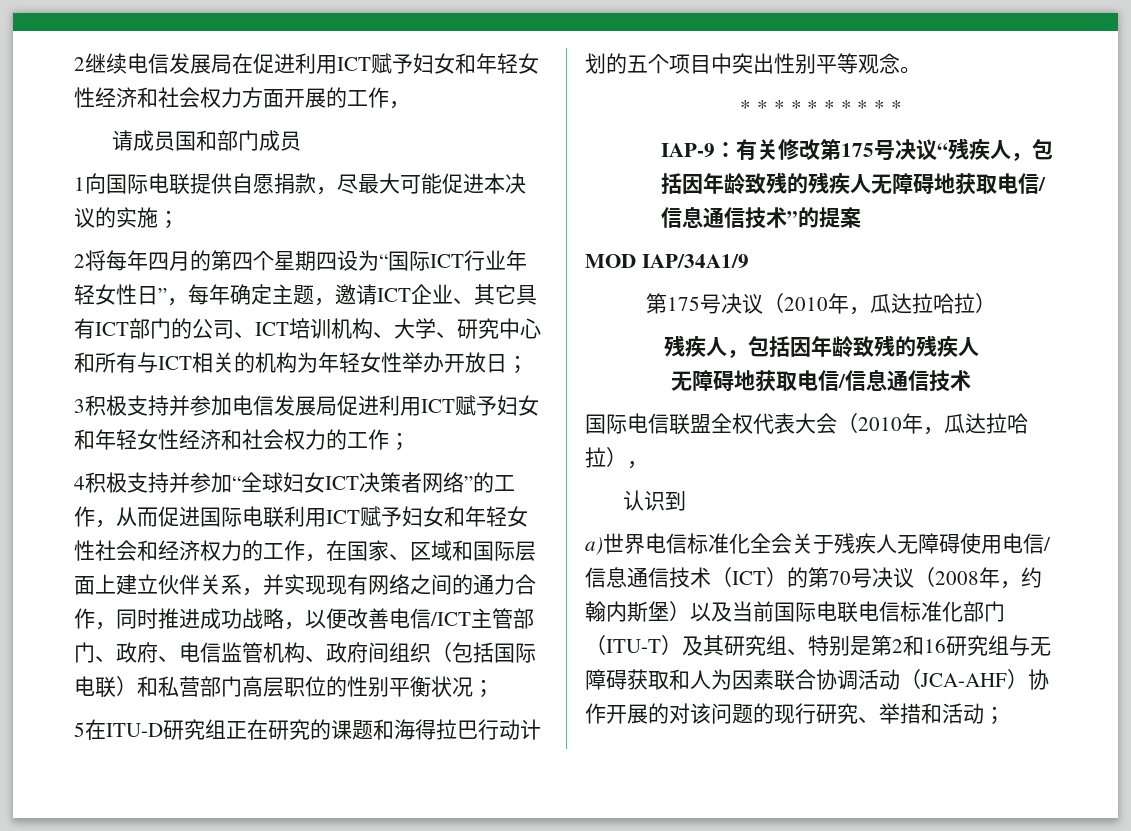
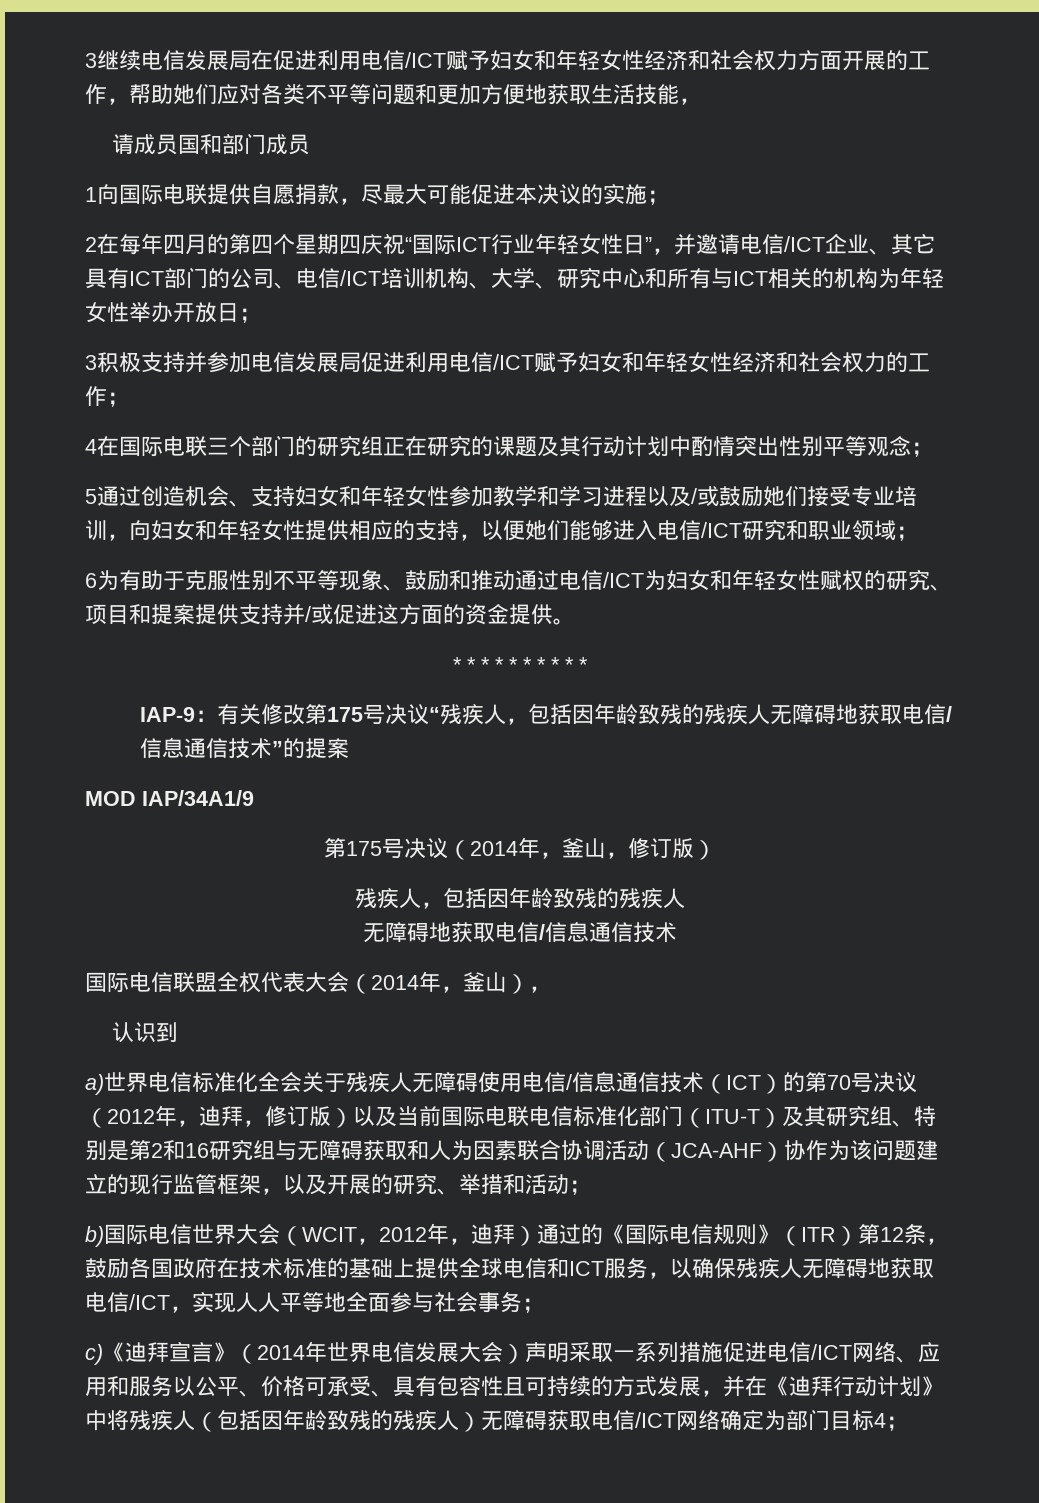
[74,57,85,71] 2 -> [85,53,97,68] 3
[337,57,371,71] ICT -> [361,50,446,70] 电信/ICT
(410, 105) none -> [129,83,701,105] 帮助她们应对各类不平等问题和更加方便地获取生活技能，
[85,250,106,271] 将 -> [97,234,119,254] 在
[337,250,379,271] 设为 -> [361,234,405,254] 庆祝
[188,284,411,306] 每年确定主题，邀请ICT -> [674,234,825,255] 并邀请电信/ICT
[255,322,289,336] ICT -> [296,268,381,288] 电信/ICT
[421,399,455,413] ICT -> [449,352,534,372] 电信/ICT
[85,472,515,493] [74,506,528,528] [74,540,536,562] [74,574,536,596] [74,608,534,630] [74,642,536,663] [74,676,494,698] [74,719,163,740] 积极支持并参加“全球妇女ICT决策者网络”的工作，从而促进国际电联利用ICT赋予妇女和年轻女性社会和经济权力的工作，在国家、区域和国际层面上建立伙伴关系，并实现现有网络之间的通力合作，同时推进成功战略，以便改善电信/ICT主管部门、政府、电信监管机构、政府间组织（包括国际电联）和私营部门高层职位的性别平衡状况； // 5在ITU-D -> [97,435,317,457] 在国际电联三个部门的
[373,719,541,740] [585,53,900,74] 和海得拉巴行动计划的五个项目中突出性别平等观念 -> [537,435,933,457] [85,485,917,507] [85,519,918,541] [85,569,952,591] [85,604,553,625] 及其行动计划中酌情突出性别平等观念； // 5通过创造机会、支持妇女和年轻女性参加教学和学习进程以及/或鼓励她们接受专业培训，向妇女和年轻女性提供相应的支持，以便她们能够进入电信/ICT研究和职业领域； // 6为有助于克服性别不平等现象、鼓励和推动通过电信/ICT为妇女和年轻女性赋权的研究、项目和提案提供支持并/或促进这方面的资金提供
[784,293,975,315] 2010年，瓜达拉哈拉 -> [469,837,694,859] 2014年，釜山，修订版
[858,413,1028,435] [585,447,606,468] 2010年，瓜达拉哈拉 -> [371,971,507,993] 2014年，釜山
[935,567,1042,589] [585,601,669,622] 2008年，约翰内斯堡 -> [107,1105,331,1127] 2012年，迪拜，修订版
[606,703,816,724] 开展的对该问题的现行 -> [828,1139,938,1161] [85,1174,393,1195] 为该问题建立的现行监管框架，以及开展的
(1005, 715) none -> [85,1223,948,1247] [85,1258,934,1279] [85,1292,544,1313] [85,1341,940,1365] [85,1376,943,1397] [85,1409,908,1432] // b)国际电信世界大会（WCIT，2012年，迪拜）通过的《国际电信规则》（ITR）第12条，鼓励各国政府在技术标准的基础上提供全球电信和ICT服务，以确保残疾人无障碍地获取电信/ICT，实现人人平等地全面参与社会事务； // c)《迪拜宣言》（2014年世界电信发展大会）声明采取一系列措施促进电信/ICT网络、应用和服务以公平、价格可承受、具有包容性且可持续的方式发展，并在《迪拜行动计划》中将残疾人（包括因年龄致残的残疾人）无障碍获取电信/ICT网络确定为部门目标4；

